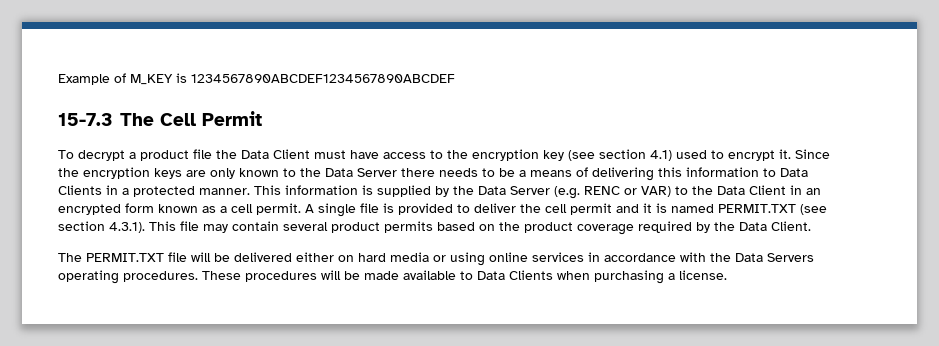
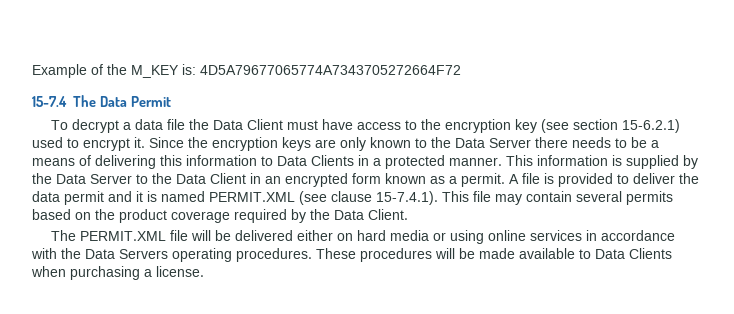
[130,73,455,85] [58,113,196,126] M_KEY is 1234567890ABCDEF1234567890ABCDEF // 15-7.3 The Cell -> [107,64,461,78] [32,95,127,107] the M_KEY is: 4D5A79677065774A7343705272664F72 // 15-7.4 The Data
[140,150,189,161] product -> [134,119,163,130] data
[650,150,672,161] 4.1) -> [621,119,680,133] 15-6.2.1)
[554,186,671,199] (e.g. RENC or VAR) -> (132, 179) none
[231,204,253,213] cell -> (457, 180) none
[318,203,356,217] single -> (519, 179) none
[545,204,567,213] cell -> [32,191,60,202] data
[718,204,827,215] [58,221,145,233] PERMIT.TXT (see section 4.3.1). -> [209,191,438,205] PERMIT.XML (see clause 15-7.4.1).
[331,222,380,233] product -> (622, 196) none
[86,253,164,262] PERMIT.TXT -> [79,231,166,241] PERMIT.XML

